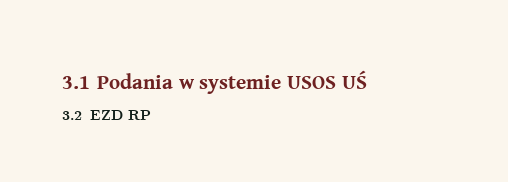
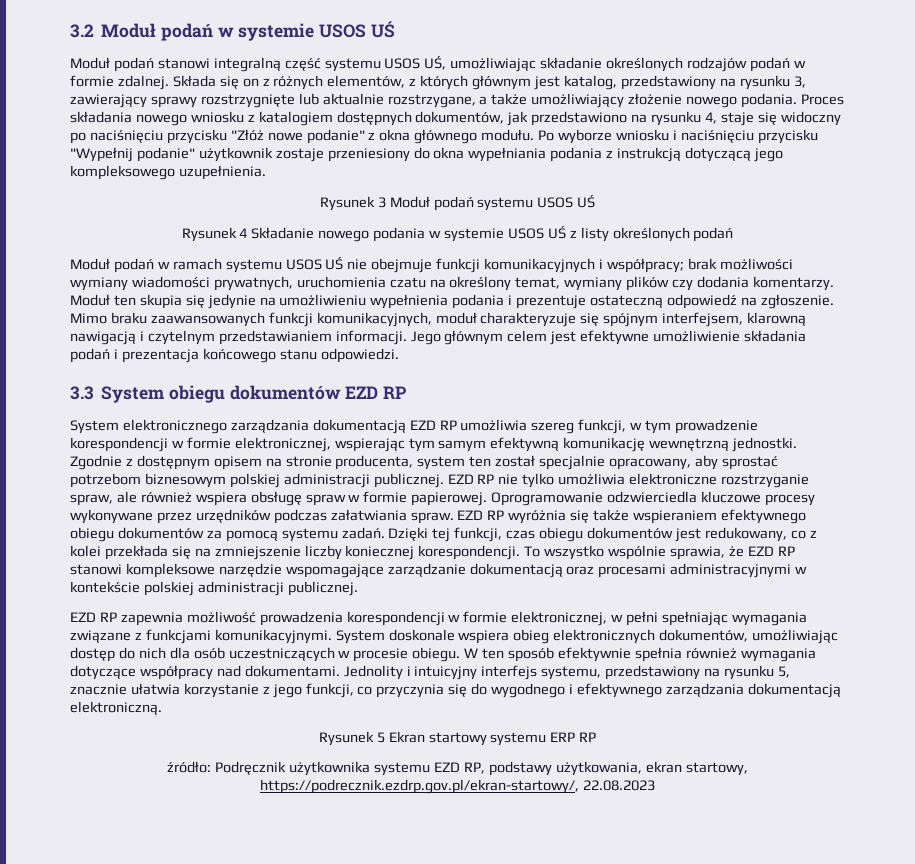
[62,73,173,89] 3.1 Podania -> [70,23,213,41] 3.2 Moduł podań
[62,110,151,120] 3.2 EZD RP -> [70,55,806,72] [70,75,806,90] [70,93,844,108] [70,111,841,126] [70,129,818,144] [70,147,783,162] [70,165,266,180] [319,194,596,211] [181,225,734,242] [70,256,793,273] [70,276,834,291] [70,294,834,309] [70,312,807,327] [70,330,807,345] [70,348,399,363] [70,385,407,403] [70,419,759,434] [70,437,798,452] [70,455,778,470] [70,473,810,488] [70,491,815,506] [70,509,806,524] [70,527,817,542] [70,545,795,560] [70,563,808,578] [70,581,358,596] [70,611,807,626] [70,629,839,644] [70,647,816,662] [70,665,790,680] [70,683,841,698] [70,701,162,715] [318,731,597,746] [167,761,748,776] [260,779,655,794] Moduł podań stanowi integralną część systemu USOS UŚ, umożliwiając składanie określonych rodzajów podań w formie zdalnej. Składa się on z różnych elementów, z których głównym jest katalog, przedstawiony na rysunku 3, zawierający sprawy rozstrzygnięte lub aktualnie rozstrzygane, a także umożliwiający złożenie nowego podania. Proces składania nowego wniosku z katalogiem dostępnych dokumentów, jak przedstawiono na rysunku 4, staje się widoczny po naciśnięciu przycisku "Złóż nowe podanie" z okna głównego modułu. Po wyborze wniosku i naciśnięciu przycisku "Wypełnij podanie" użytkownik zostaje przeniesiony do okna wypełniania podania z instrukcją dotyczącą jego kompleksowego uzupełnienia. // Rysunek 3 Moduł podań systemu USOS UŚ // Rysunek 4 Składanie nowego podania w systemie USOS UŚ z listy określonych podań // Moduł podań w ramach systemu USOS UŚ nie obejmuje funkcji komunikacyjnych i współpracy; brak możliwości wymiany wiadomości prywatnych, uruchomienia czatu na określony temat, wymiany plików czy dodania komentarzy. Moduł ten skupia się jedynie na umożliwieniu wypełnienia podania i prezentuje ostateczną odpowiedź na zgłoszenie. Mimo braku zaawansowanych funkcji komunikacyjnych, moduł charakteryzuje się spójnym interfejsem, klarowną nawigacją i czytelnym przedstawianiem informacji. Jego głównym celem jest efektywne umożliwienie składania podań i prezentacja końcowego stanu odpowiedzi. // 3.3 System obiegu dokumentów EZD RP // System elektronicznego zarządzania dokumentacją EZD RP umożliwia szereg funkcji, w tym prowadzenie korespondencji w formie elektronicznej, wspierając tym samym efektywną komunikację wewnętrzną jednostki. Zgodnie z dostępnym opisem na stronie producenta, system ten został specjalnie opracowany, aby sprostać potrzebom biznesowym polskiej administracji publicznej. EZD RP nie tylko umożliwia elektroniczne rozstrzyganie spraw, ale również wspiera obsługę spraw w formie papierowej. Oprogramowanie odzwierciedla kluczowe procesy wykonywane przez urzędników podczas załatwiania spraw. EZD RP wyróżnia się także wspieraniem efektywnego obiegu dokumentów za pomocą systemu zadań. Dzięki tej funkcji, czas obiegu dokumentów jest redukowany, co z kolei przekłada się na zmniejszenie liczby koniecznej korespondencji. To wszystko wspólnie sprawia, że EZD RP stanowi kompleksowe narzędzie wspomagające zarządzanie dokumentacją oraz procesami administracyjnymi w kontekście polskiej administracji publicznej. // EZD RP zapewnia możliwość prowadzenia korespondencji w formie elektronicznej, w pełni spełniając wymagania związane z funkcjami komunikacyjnymi. System doskonale wspiera obieg elektronicznych dokumentów, umożliwiając dostęp do nich dla osób uczestniczących w procesie obiegu. W ten sposób efektywnie spełnia również wymagania dotyczące współpracy nad dokumentami. Jednolity i intuicyjny interfejs systemu, przedstawiony na rysunku 5, znacznie ułatwia korzystanie z jego funkcji, co przyczynia się do wygodnego i efektywnego zarządzania dokumentacją elektroniczną. // Rysunek 5 Ekran startowy systemu ERP RP // źródło: Podręcznik użytkownika systemu EZD RP, podstawy użytkowania, ekran startowy, https://podrecznik.ezdrp.gov.pl/ekran-startowy/, 22.08.2023

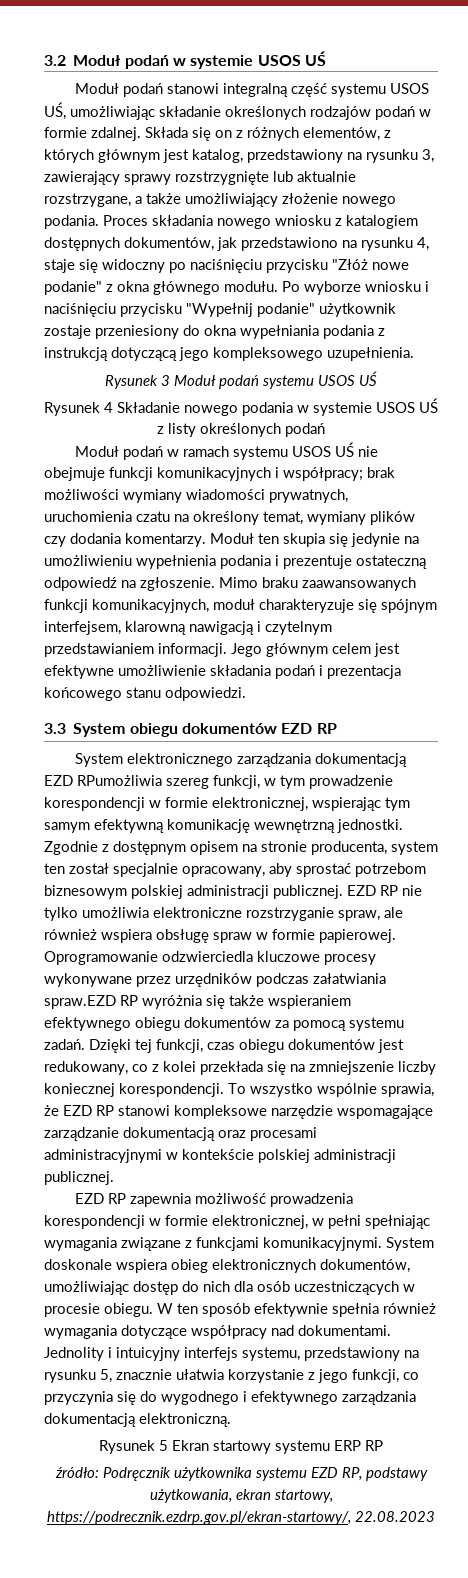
[439,419,528,431] RP umożliwia -> [77,775,162,786] RPumożliwia
[410,510,484,524] spraw. EZD -> [44,995,116,1009] spraw.EZD

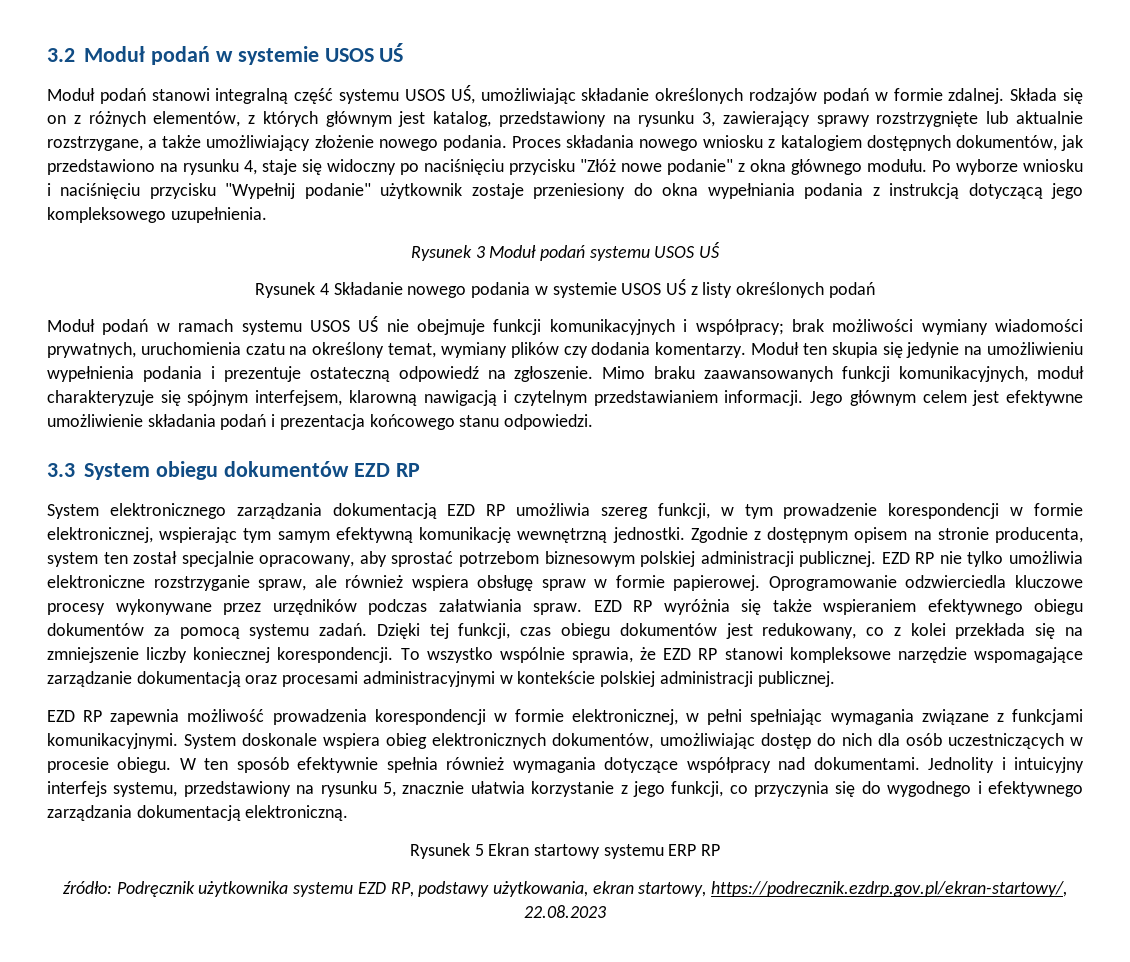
[77,775,162,786] RPumożliwia -> [486,503,591,516] RP umożliwia
[44,995,116,1009] spraw.EZD -> [533,600,622,615] spraw. EZD

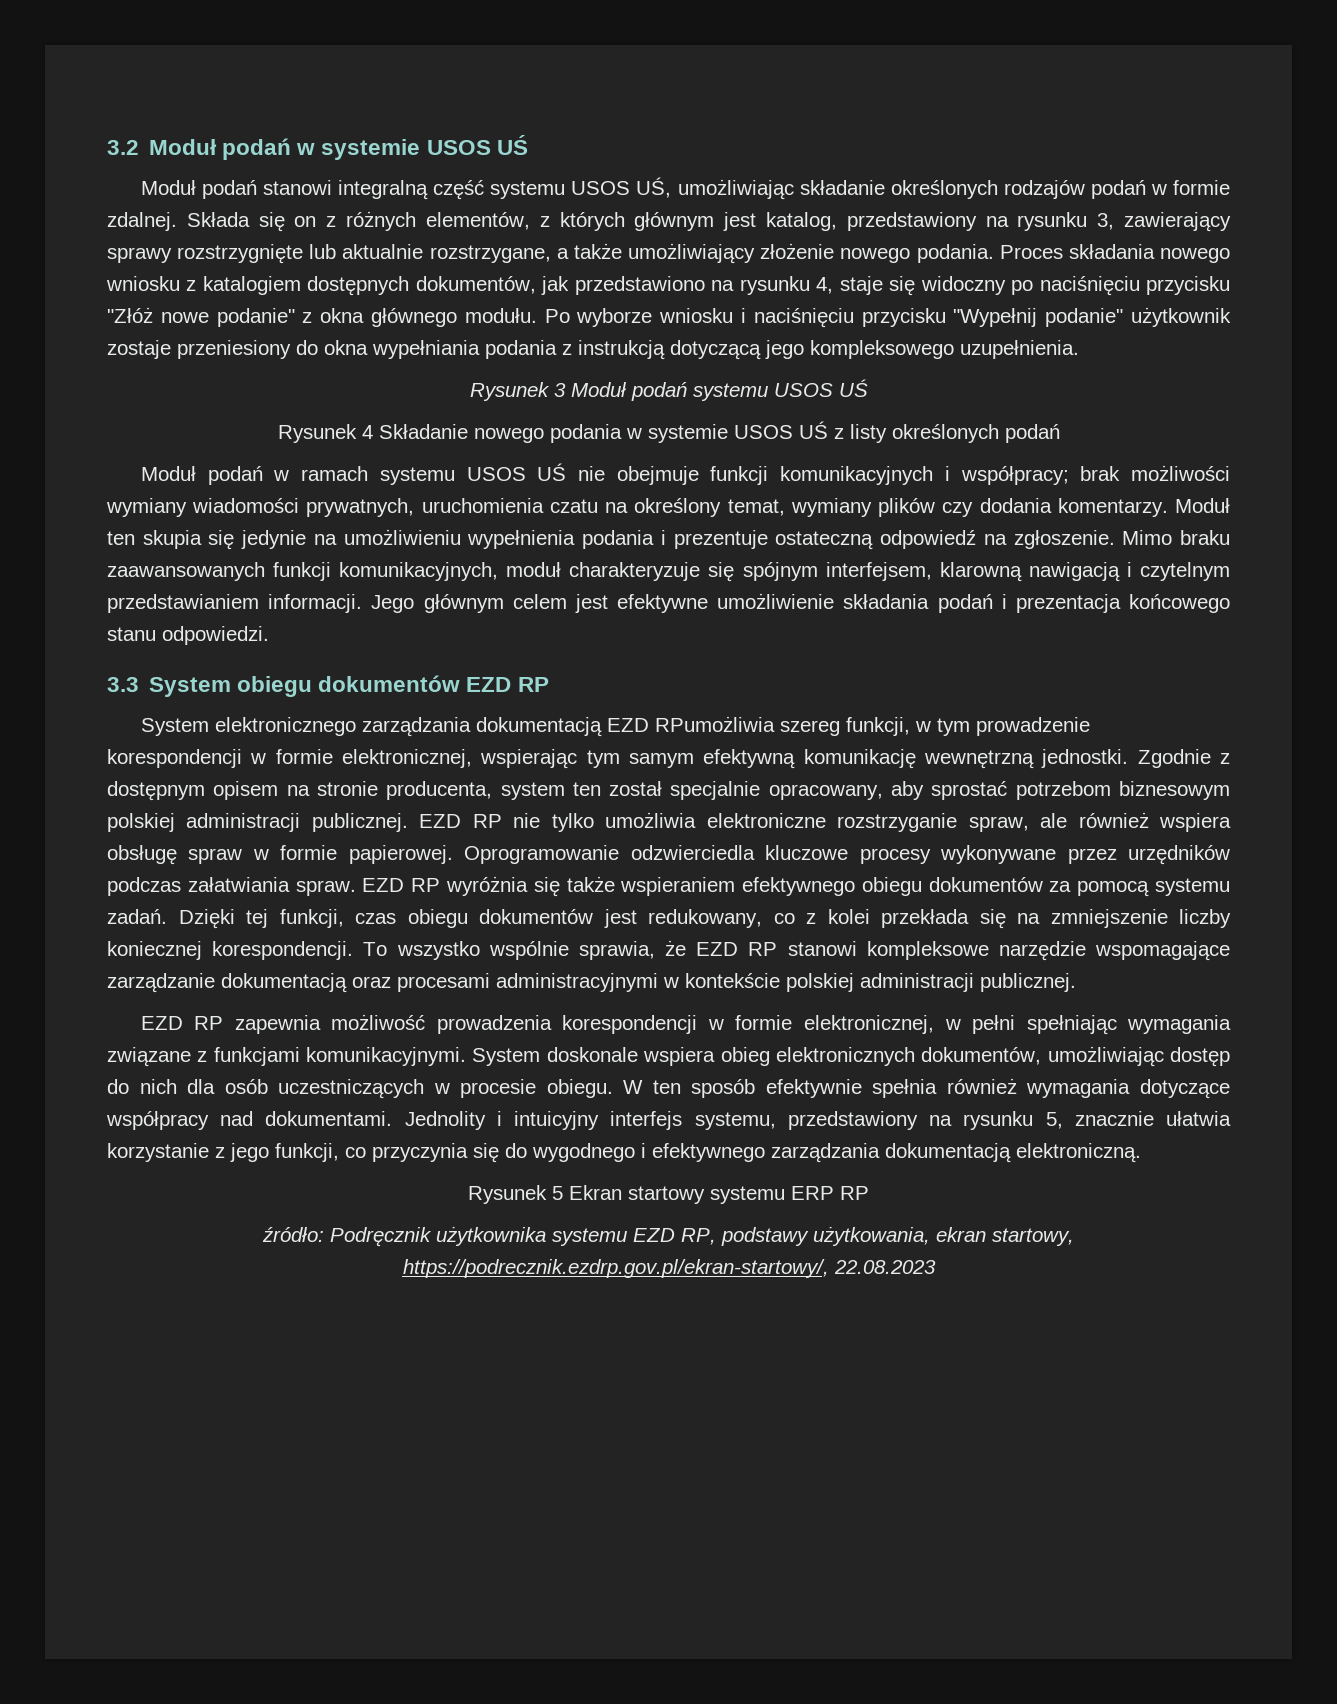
[486,503,591,516] RP umożliwia -> [654,716,775,732] RPumożliwia

